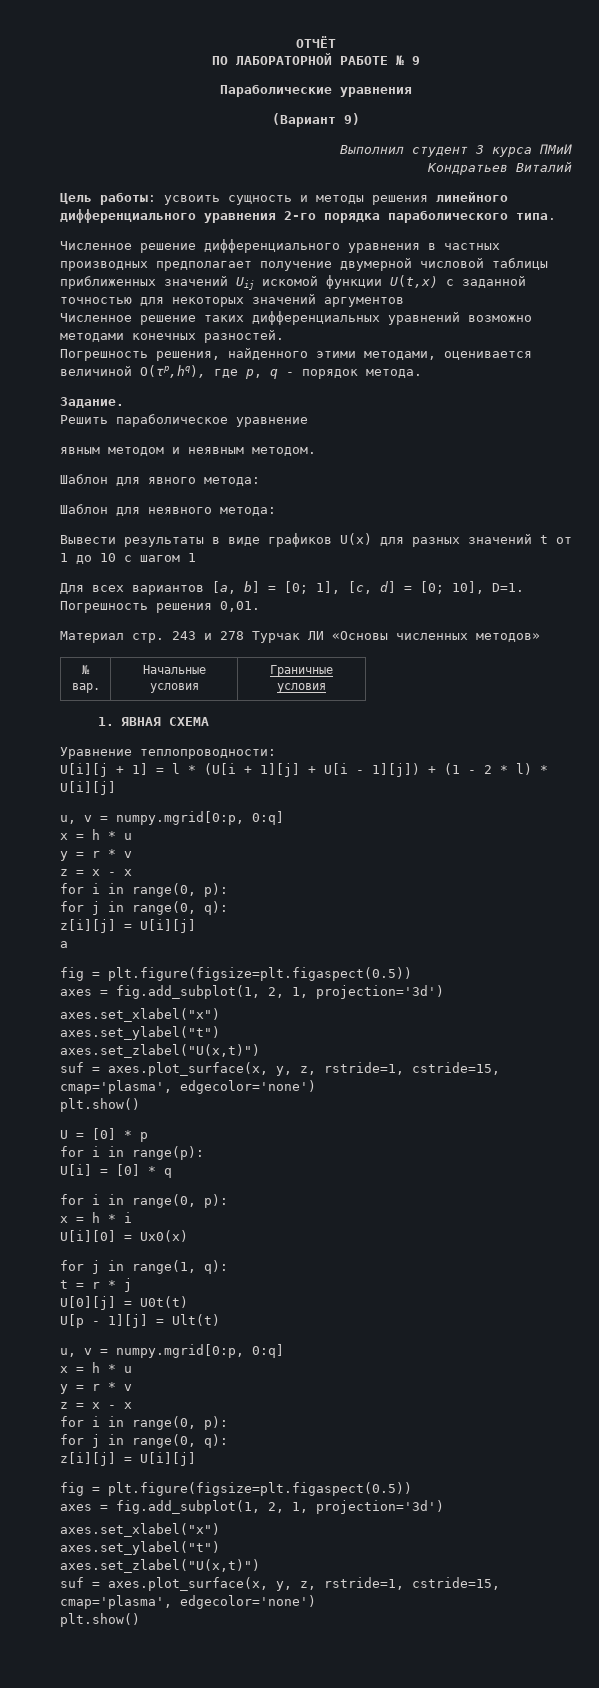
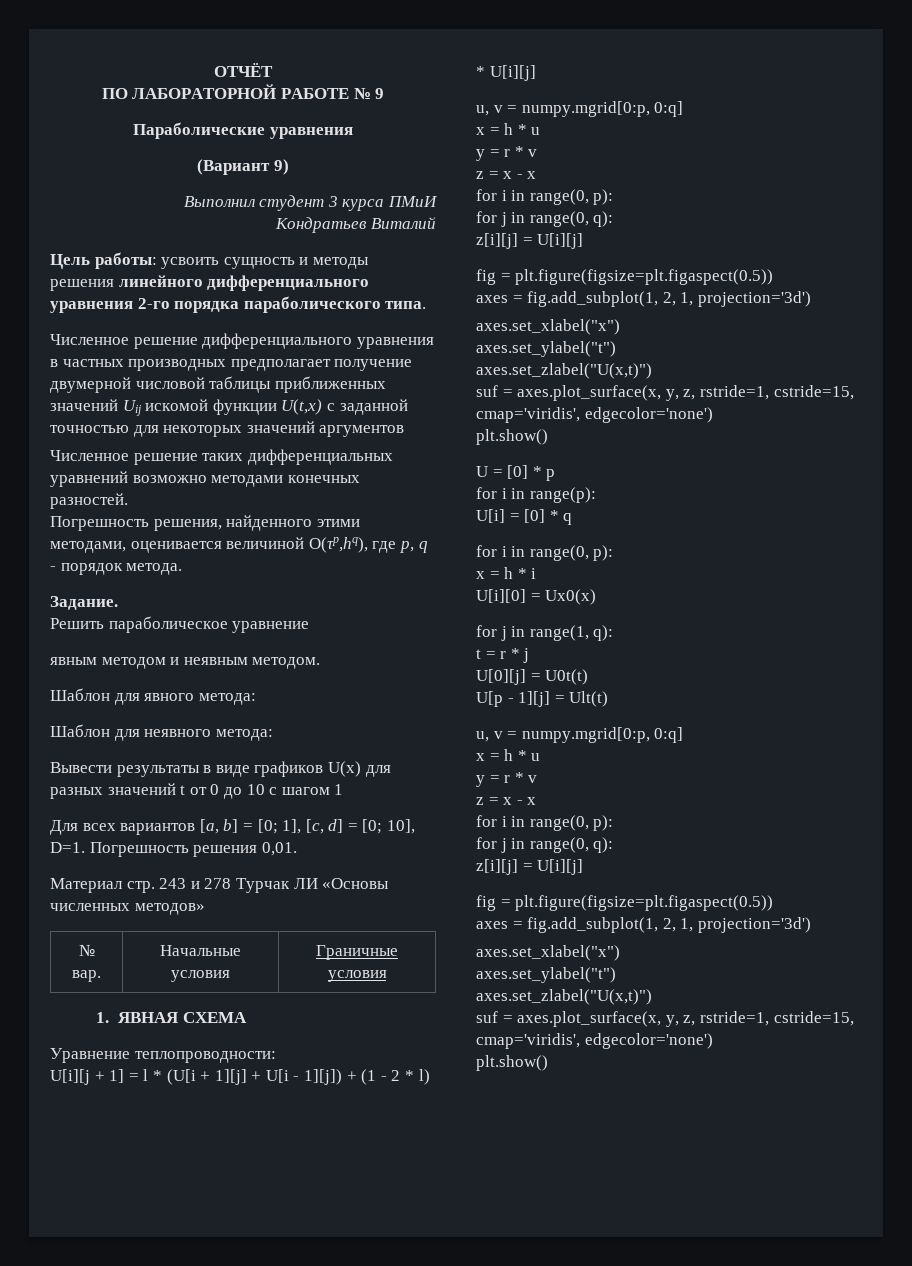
[60,553,68,562] 1 -> [210,784,220,795] 0
[60,941,68,948] // a -> (584, 241) none
[60,1080,172,1094] cmap='plasma', -> [476,407,580,423] cmap='viridis',
[60,1595,172,1609] cmap='plasma', -> [476,1033,580,1049] cmap='viridis',

